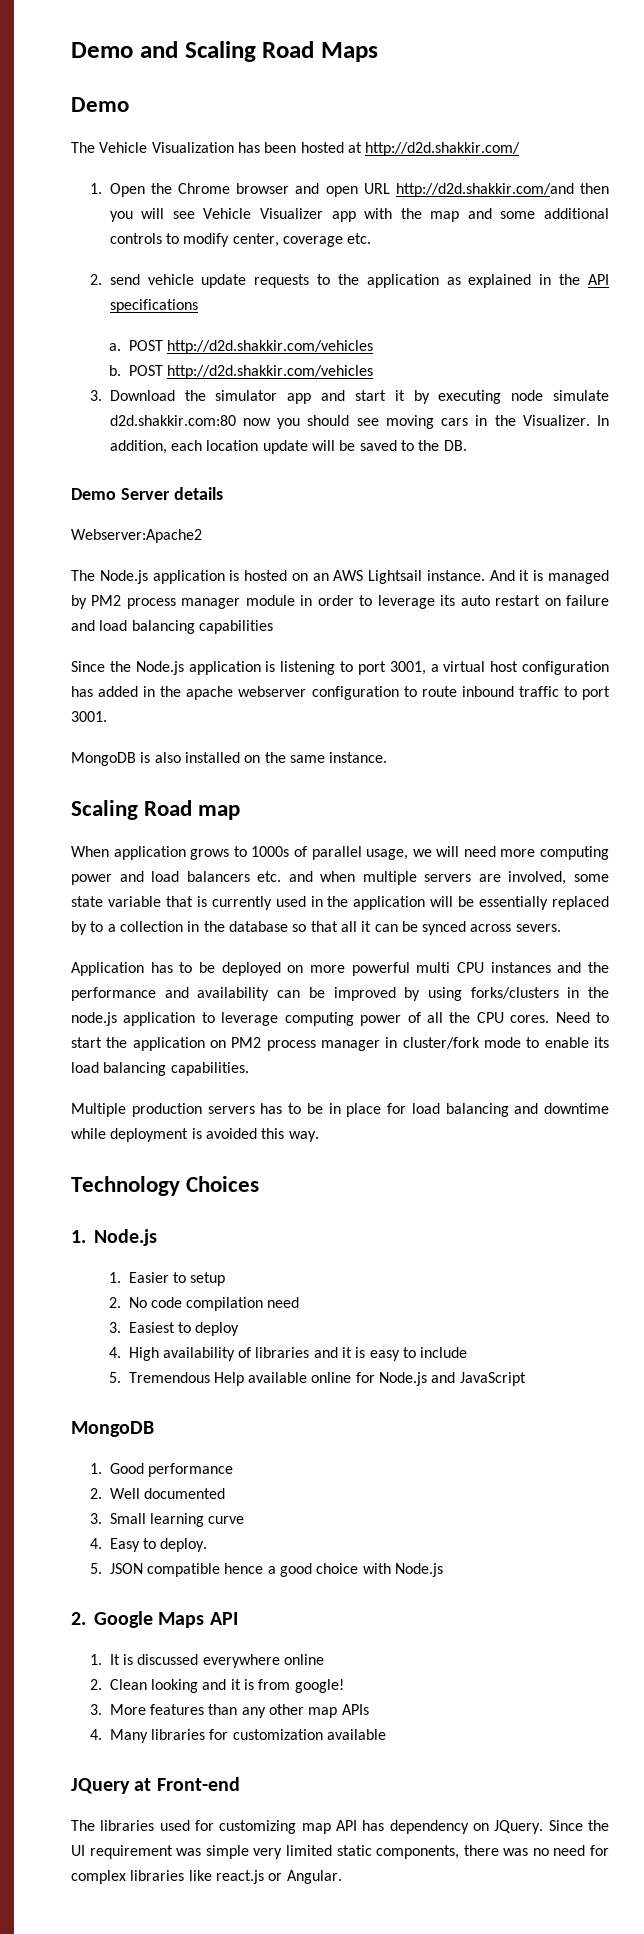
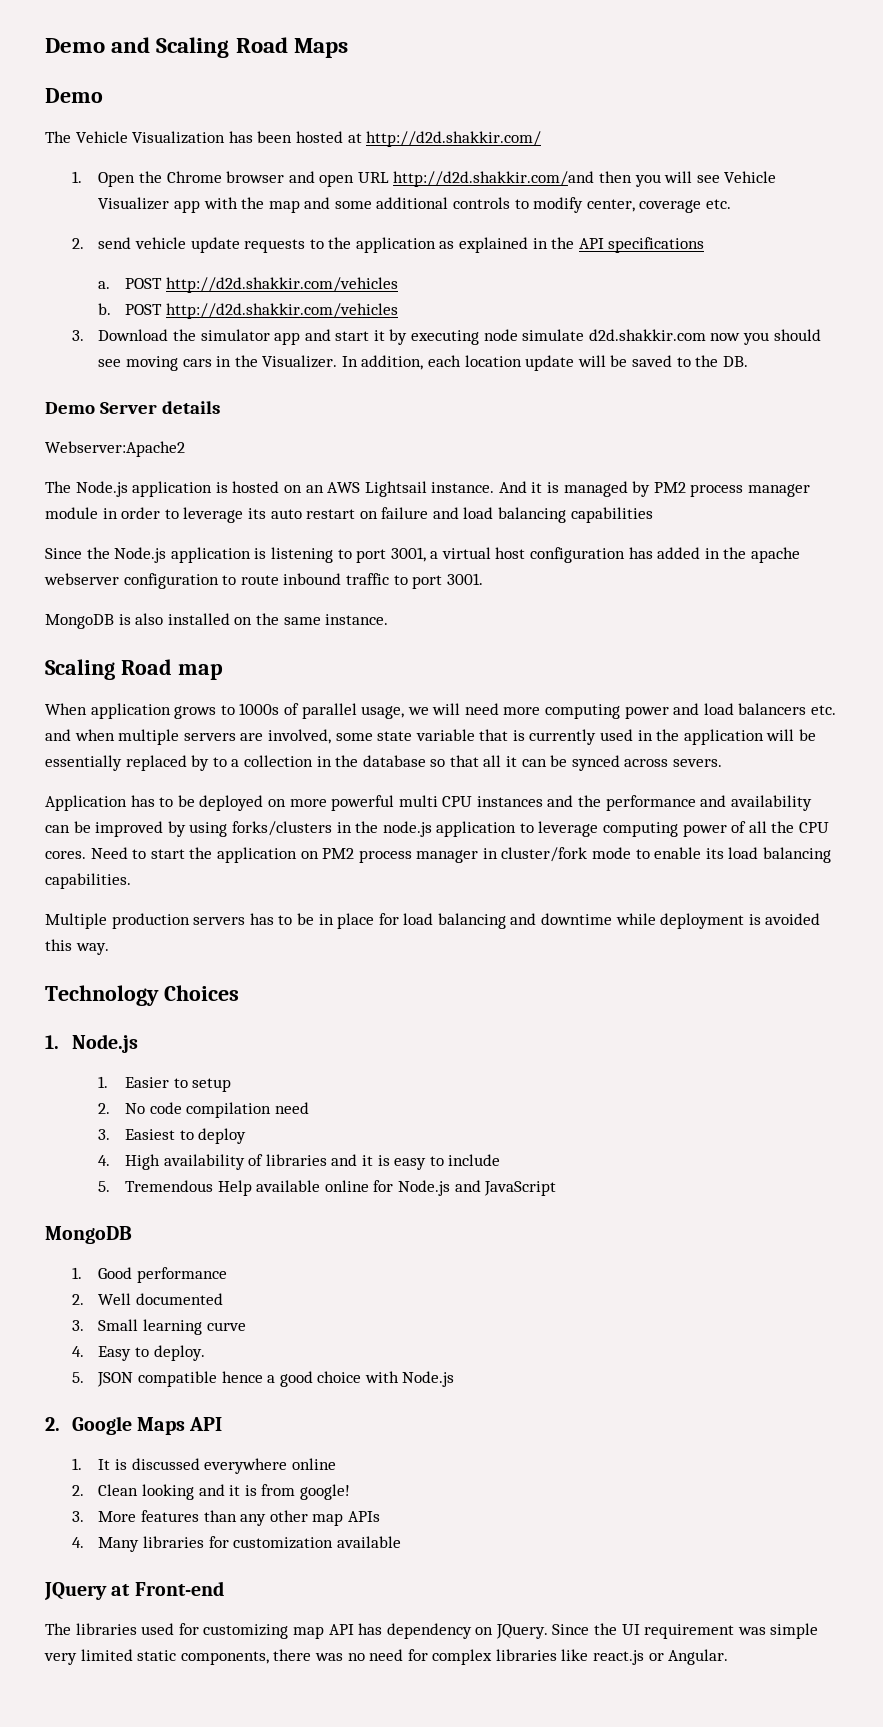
[109,415,236,426] d2d.shakkir.com:80 -> [588,329,706,341] d2d.shakkir.com

